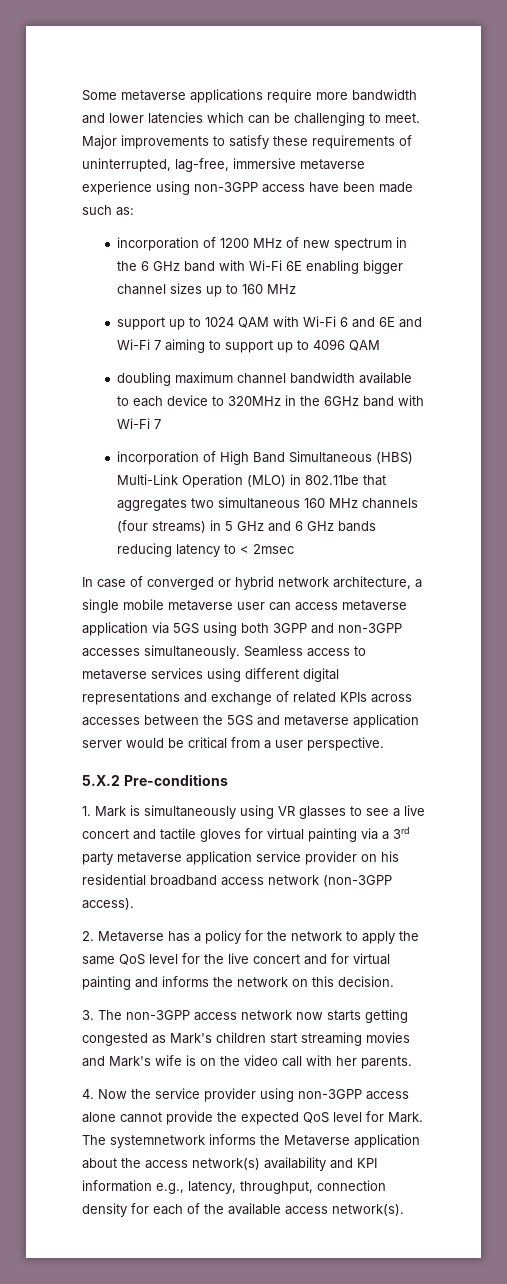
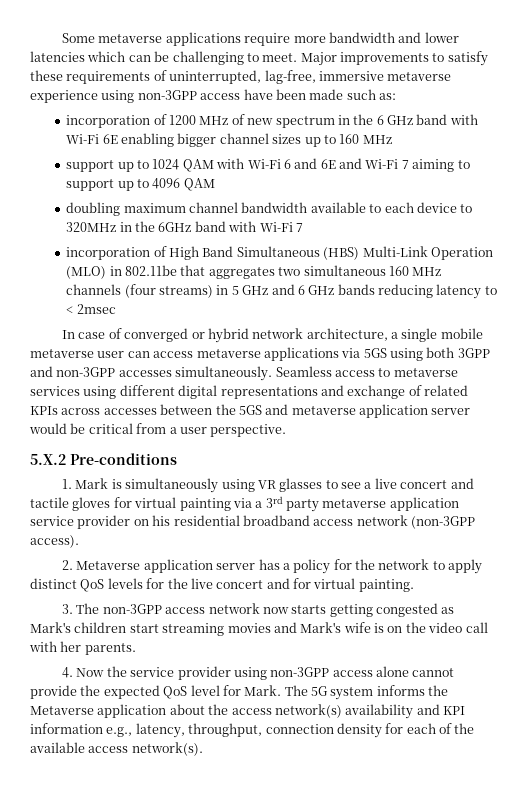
[82,622,148,636] application -> [263,347,339,361] applications
(164, 936) none -> [143,559,256,573] application server
[399,931,419,941] [82,954,178,965] the same QoS level -> [30,578,143,592] distinct QoS levels
[82,976,394,990] painting and informs the network on this decision. -> [358,579,414,592] painting.
[110,1135,205,1148] systemnetwork -> [311,686,374,700] 5G system

